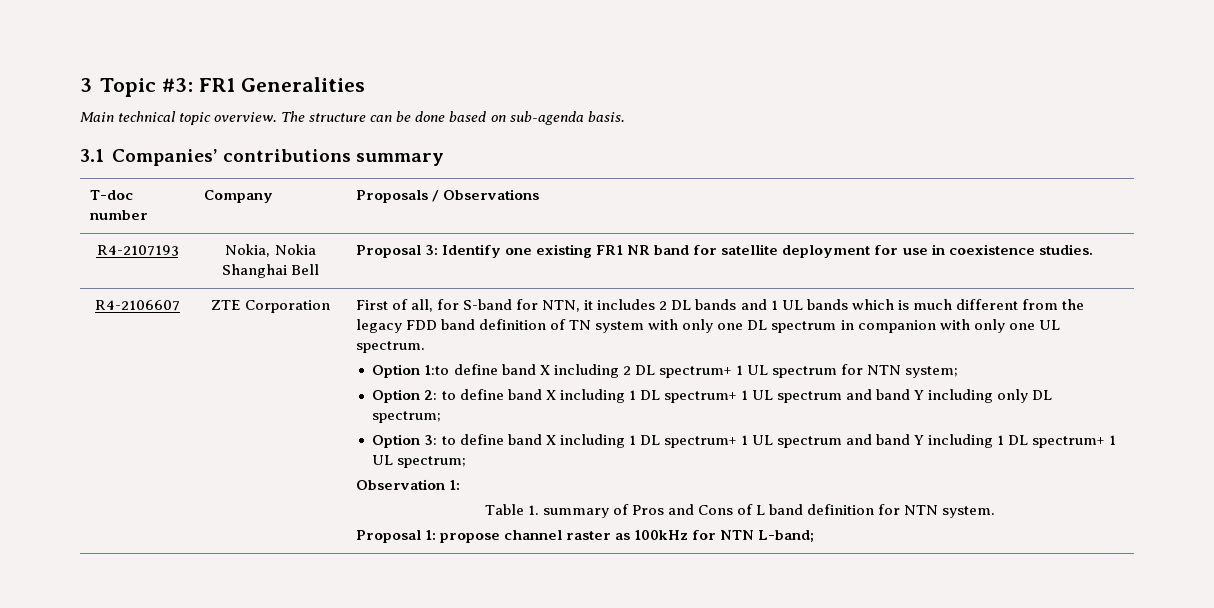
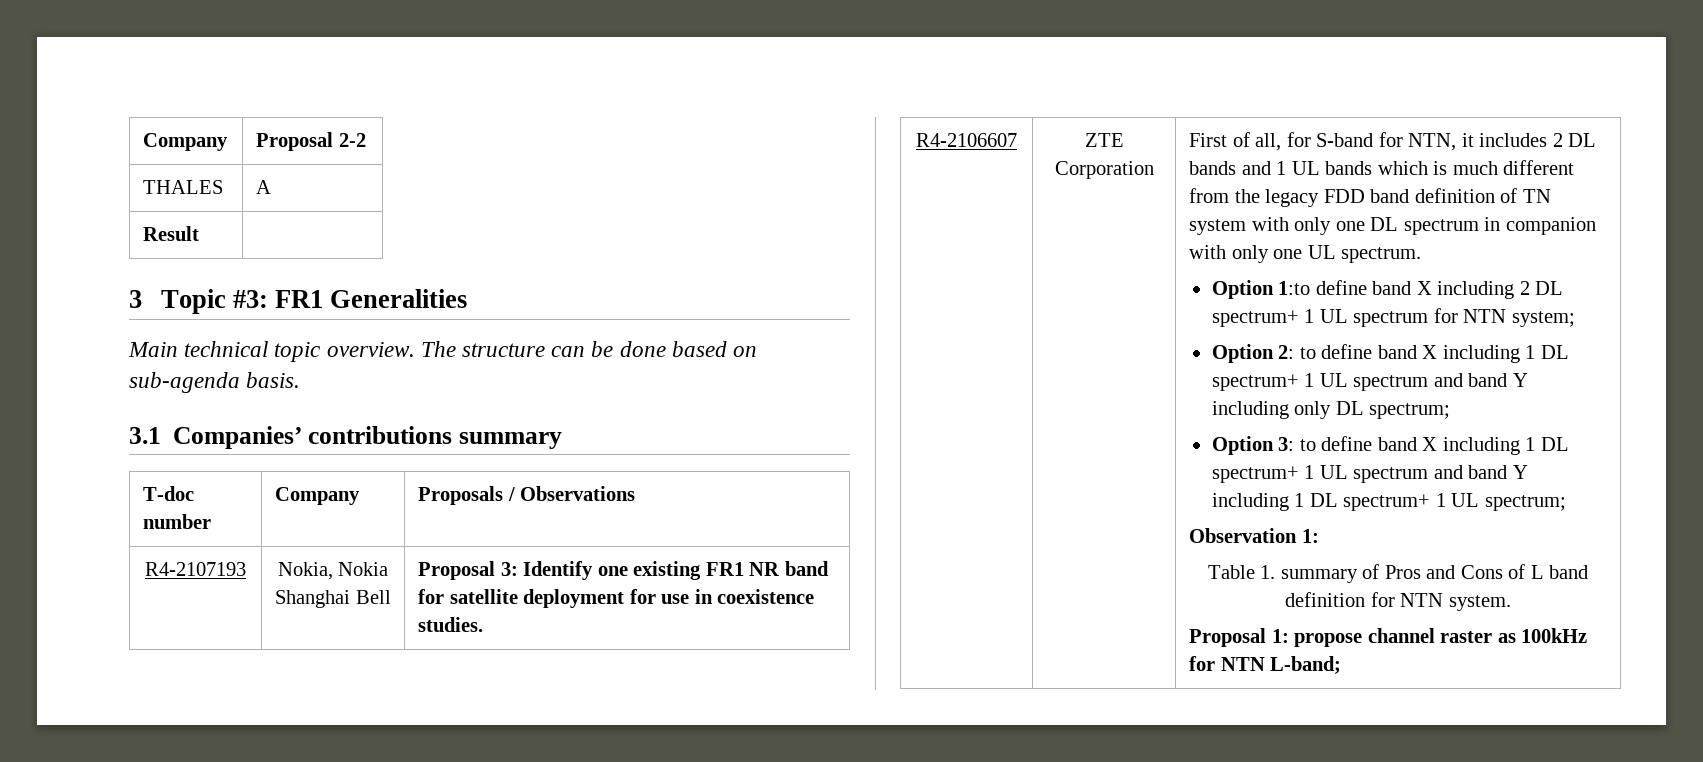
(80, 85) none -> [143,133,229,151] [256,132,366,151] [143,180,224,194] [256,180,272,194] [143,226,200,241] Company | Proposal 2-2 // THALES | A // Result | //

